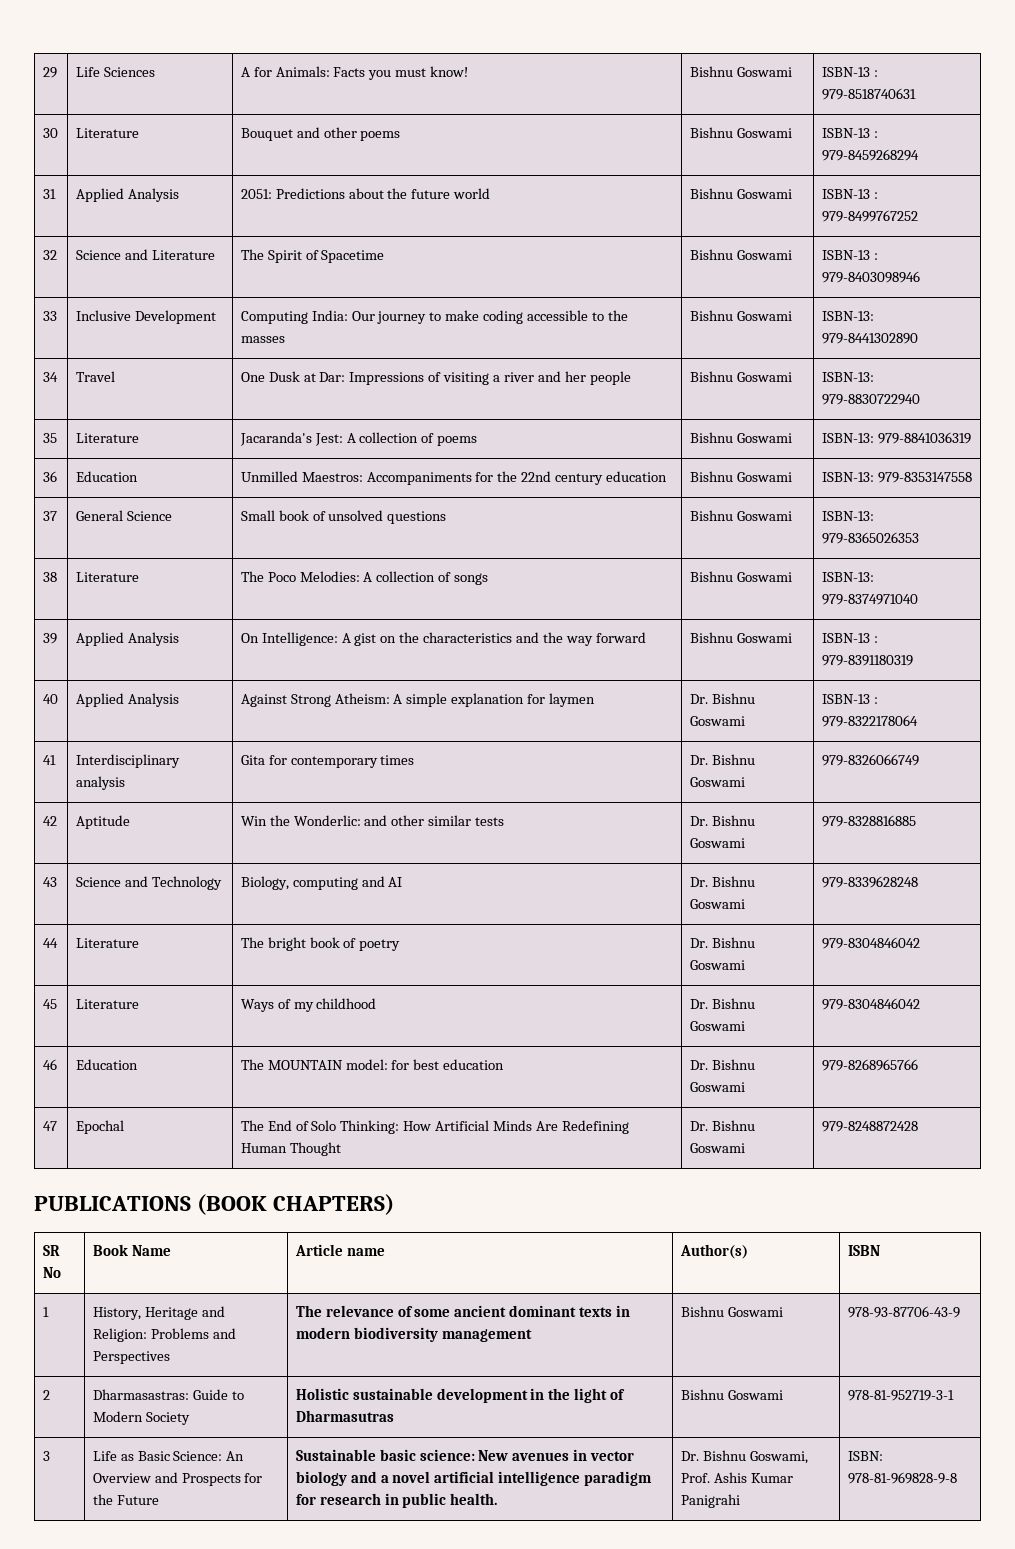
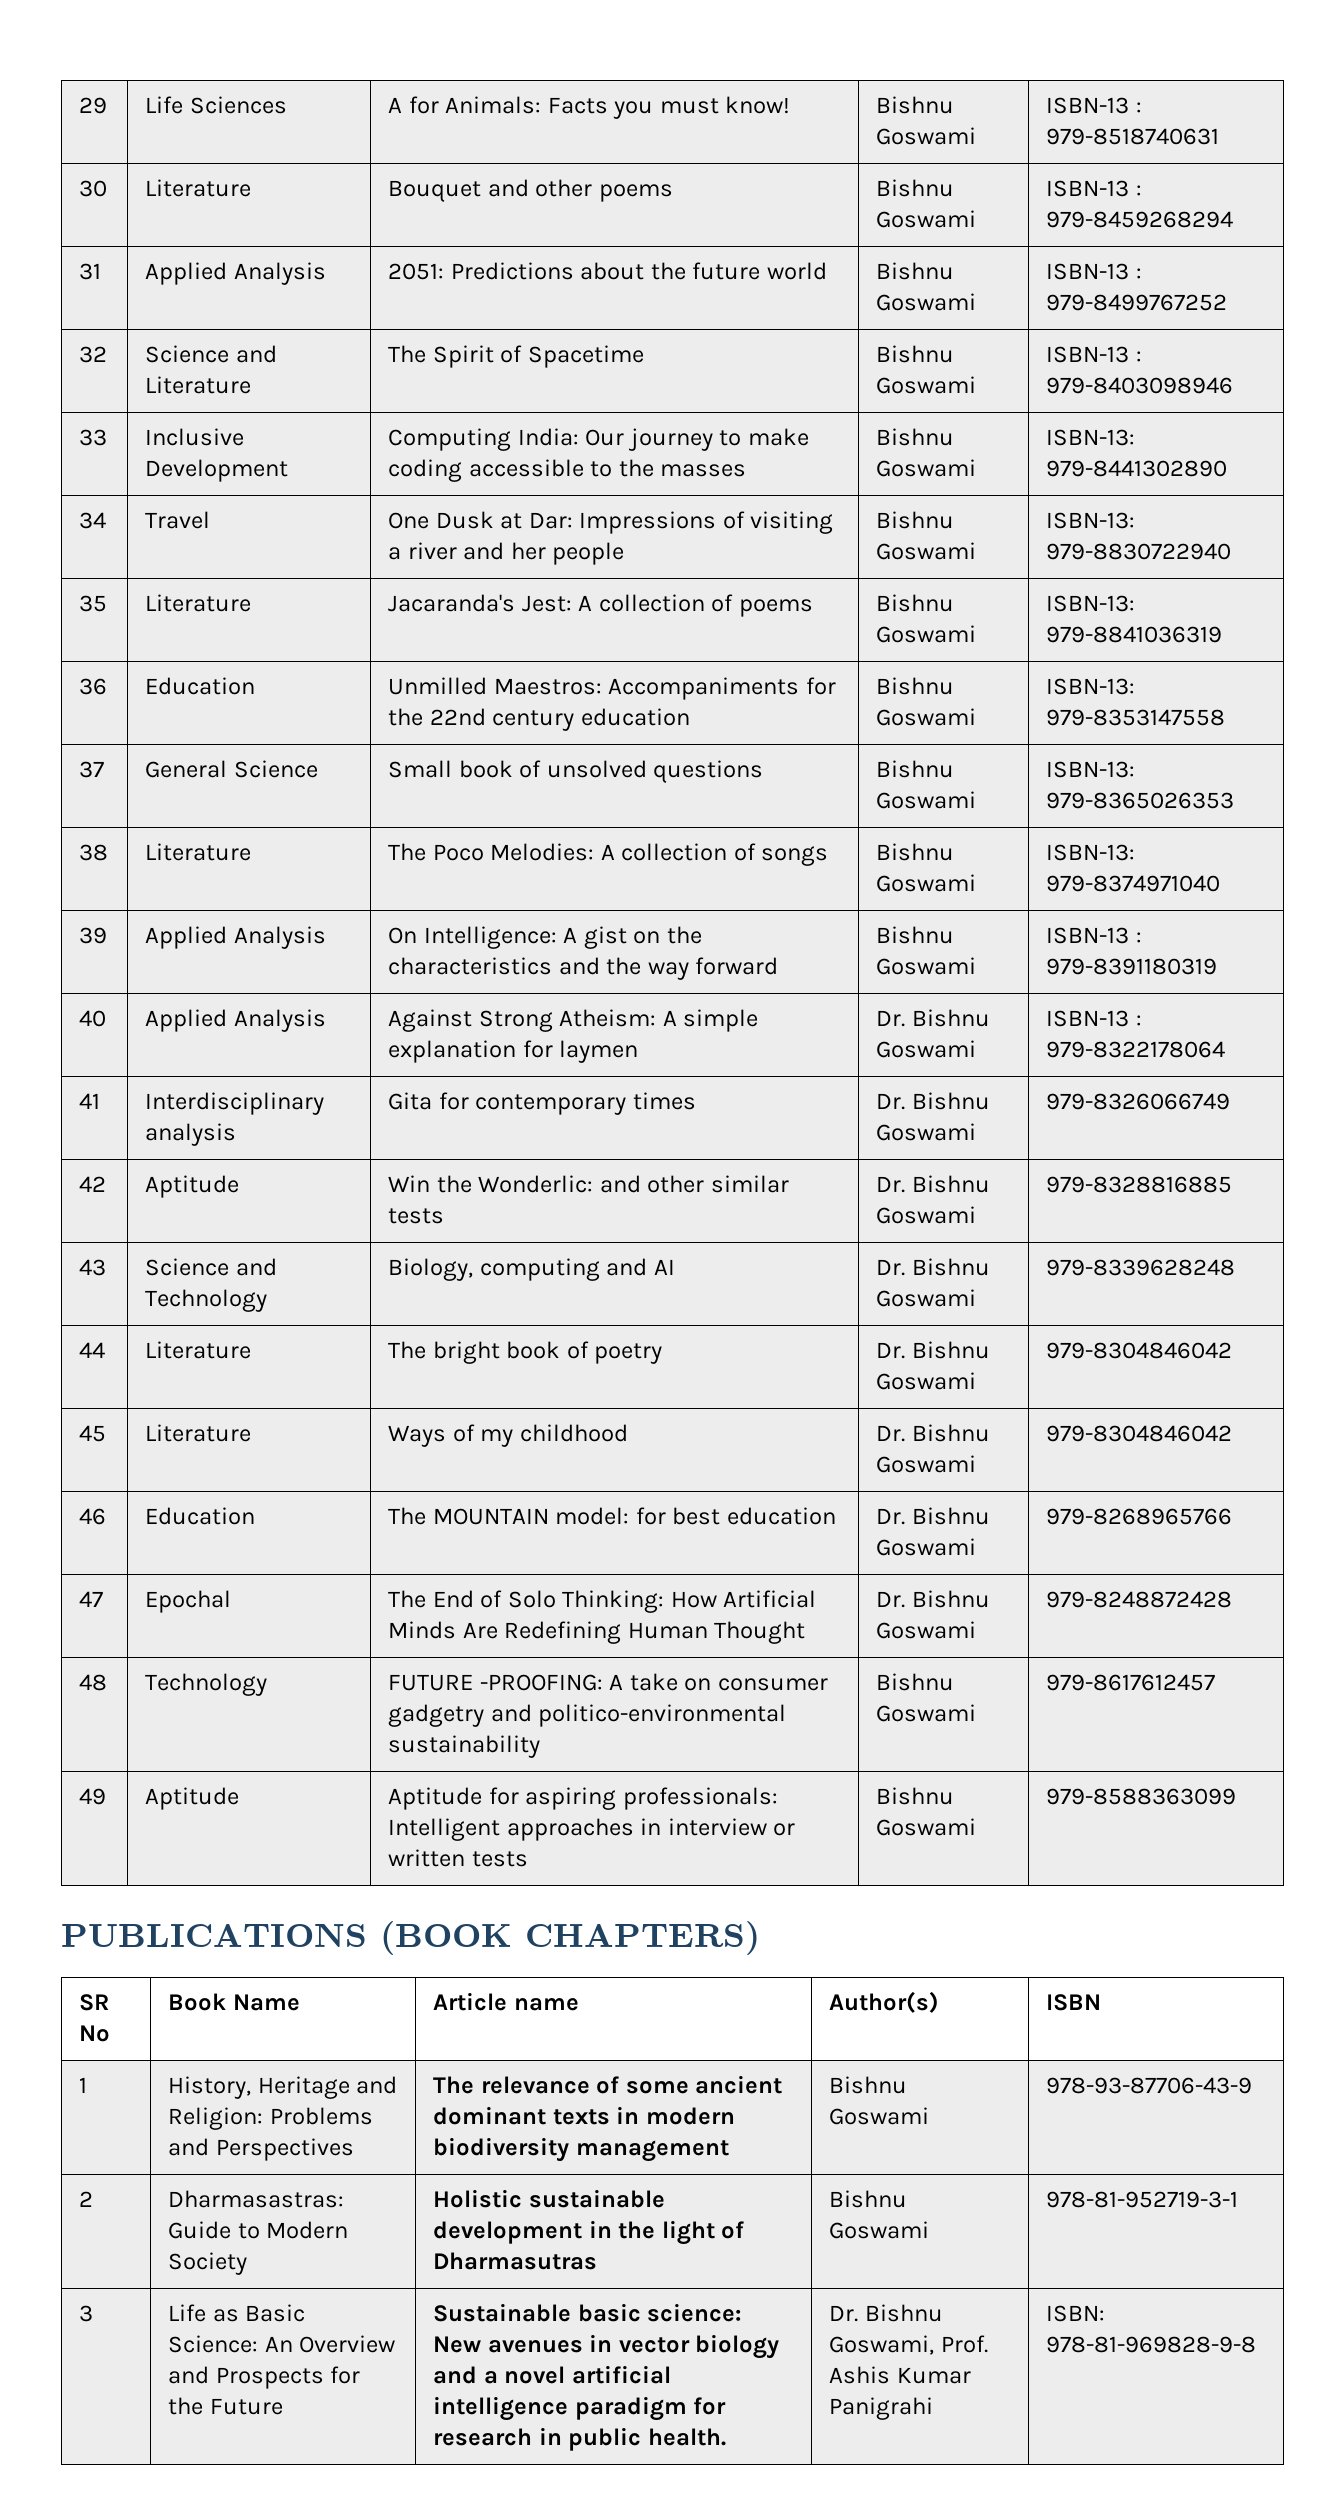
(918, 1126) none -> [79,1674,108,1691] [145,1673,268,1696] [388,1673,828,1691] [388,1704,787,1727] [388,1735,541,1758] [876,1673,955,1691] [876,1704,977,1722] [1046,1674,1216,1691] [79,1788,107,1805] [145,1787,240,1810] [388,1787,778,1810] [388,1818,796,1841] [388,1849,528,1867] [876,1787,955,1805] [876,1818,977,1836] [1046,1788,1237,1805] // 48 | Technology | FUTURE -PROOFING: A take on consumer gadgetry and politico-environmental sustainability | Bishnu Goswami | 979-8617612457 // 49 | Aptitude | Aptitude for aspiring professionals: Intelligent approaches in interview or written tests | Bishnu Goswami | 979-8588363099

